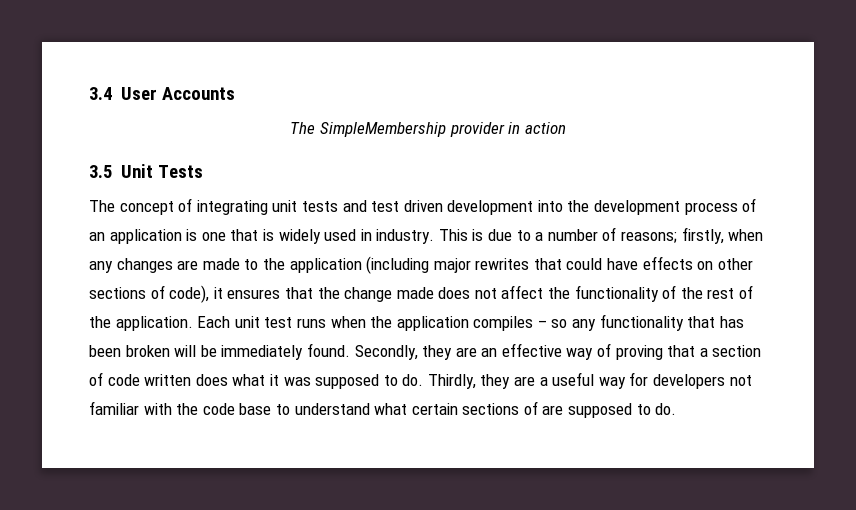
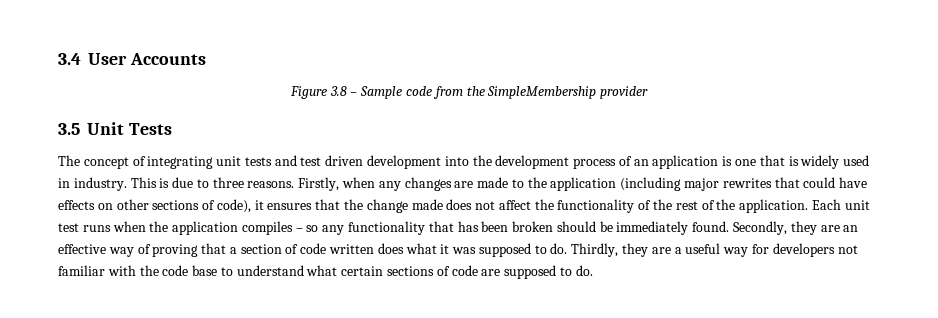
[290,122,316,134] The -> [289,86,485,99] Figure 3.8 – Sample code from the
[508,122,566,134] in action -> (649, 92) none
[535,227,724,244] a number of reasons; firstly, -> [212,177,340,191] three reasons. Firstly,
[174,345,197,357] will -> [556,221,596,232] should
(538, 408) none -> [451,265,478,276] code

